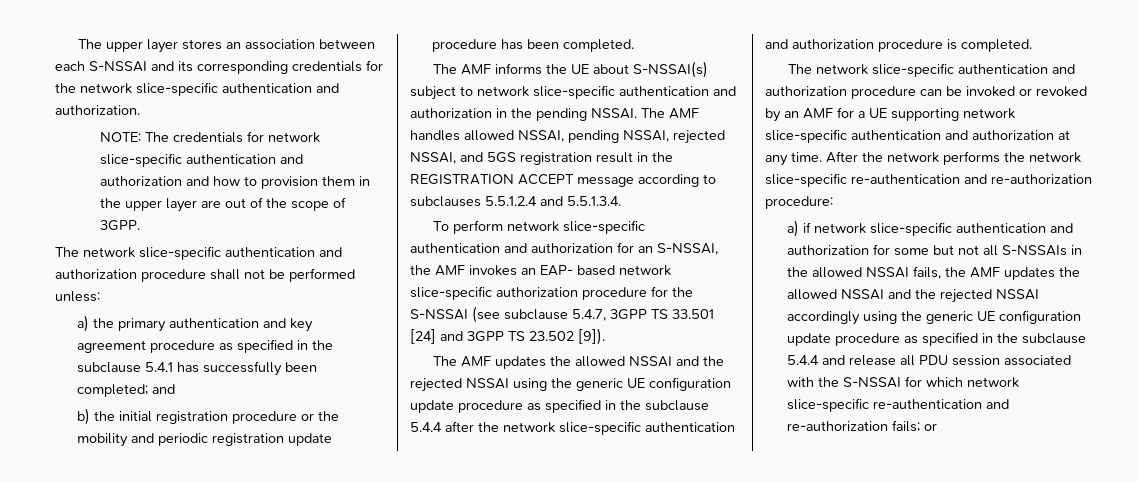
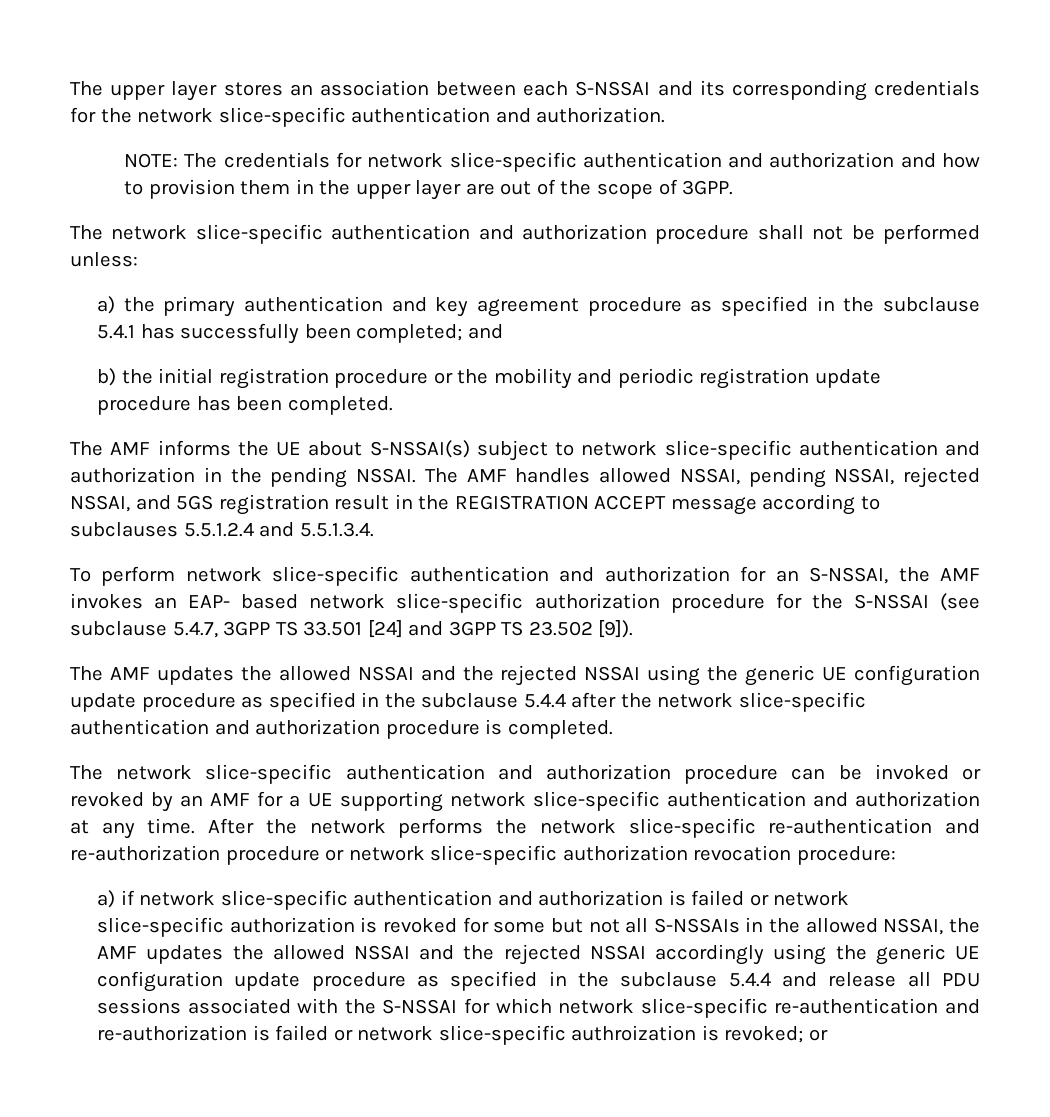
(1092, 179) none -> [225,845,792,865] procedure or network slice-specific authorization revocation
(870, 250) none -> [668,890,850,906] [97,917,457,937] is failed or network slice-specific authorization is revoked
[866,266,942,279] NSSAI fails, -> [883,918,944,935] NSSAI,
[952,355,1001,366] session -> [97,998,182,1014] sessions
[892,420,921,432] fails; -> [252,1025,804,1045] is failed or network slice-specific authroization is revoked;

